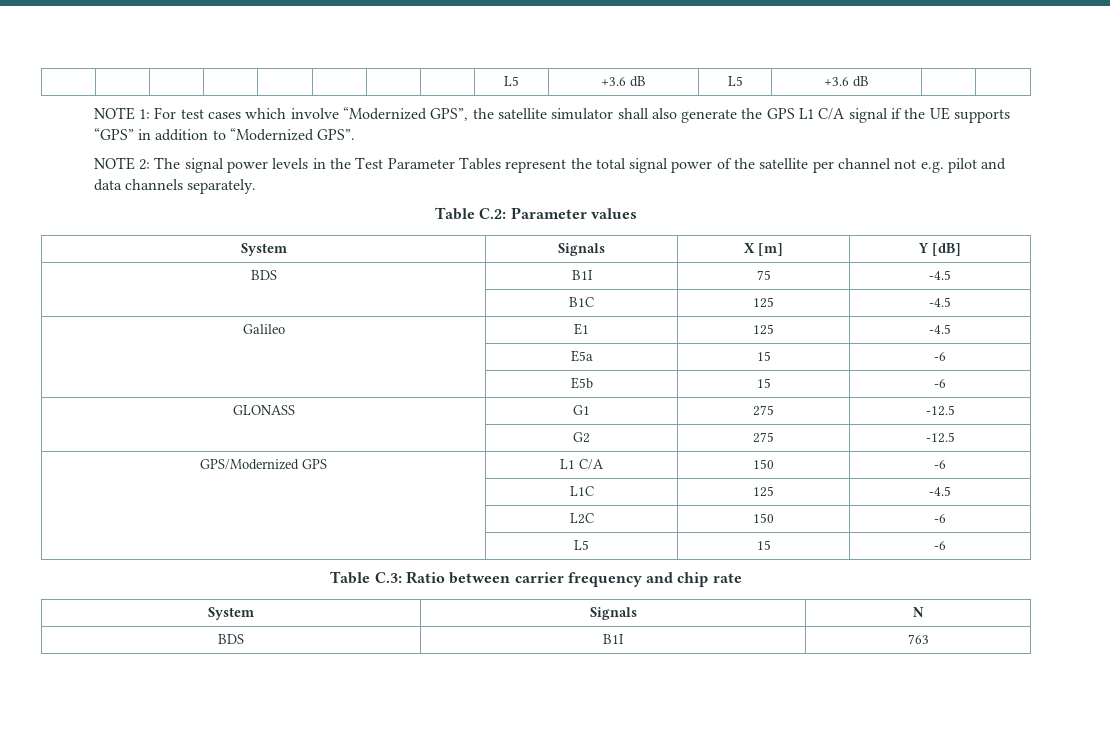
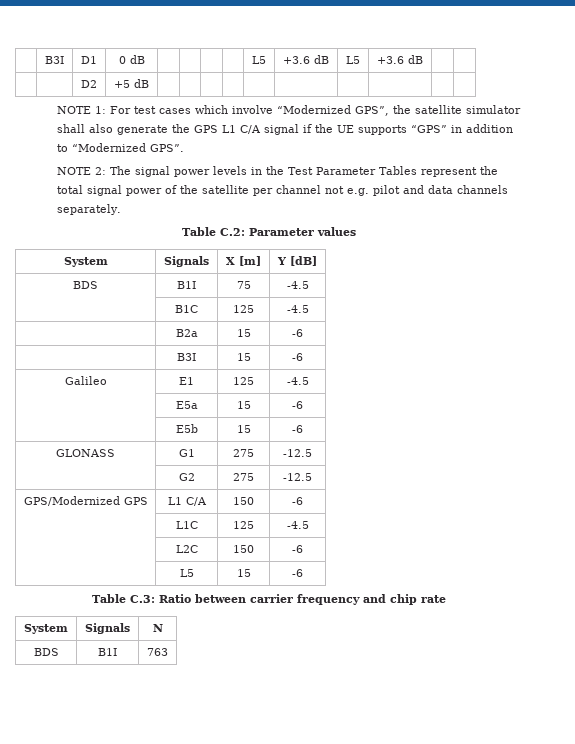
(504, 81) | | | -> [45,56,64,64] [81,56,97,64] [118,55,145,64] | B3I | D1 | 0 dB
(869, 81) none -> [81,80,97,88] [114,79,149,88] // | | D2 | +5 dB | | | | | | | | | |
(951, 302) none -> [175,329,198,337] [236,329,251,337] [292,329,303,337] [177,353,197,361] [236,353,251,361] [292,353,303,361] // | B2a | 15 | -6 // | B3I | 15 | -6

